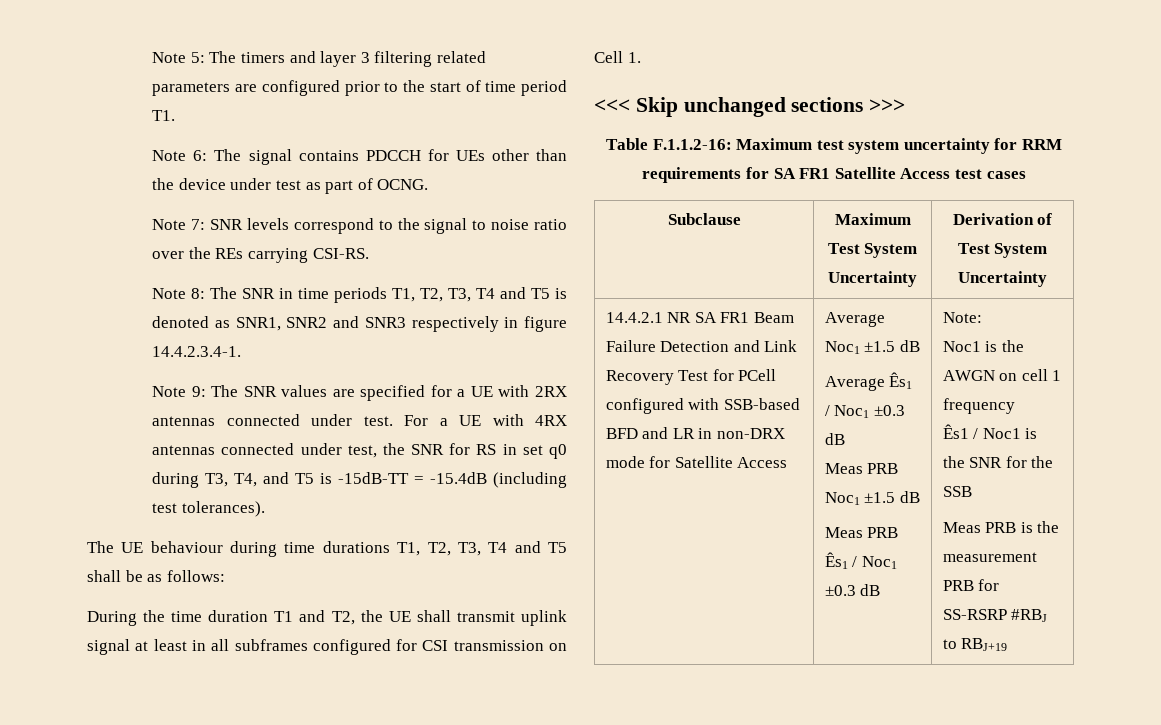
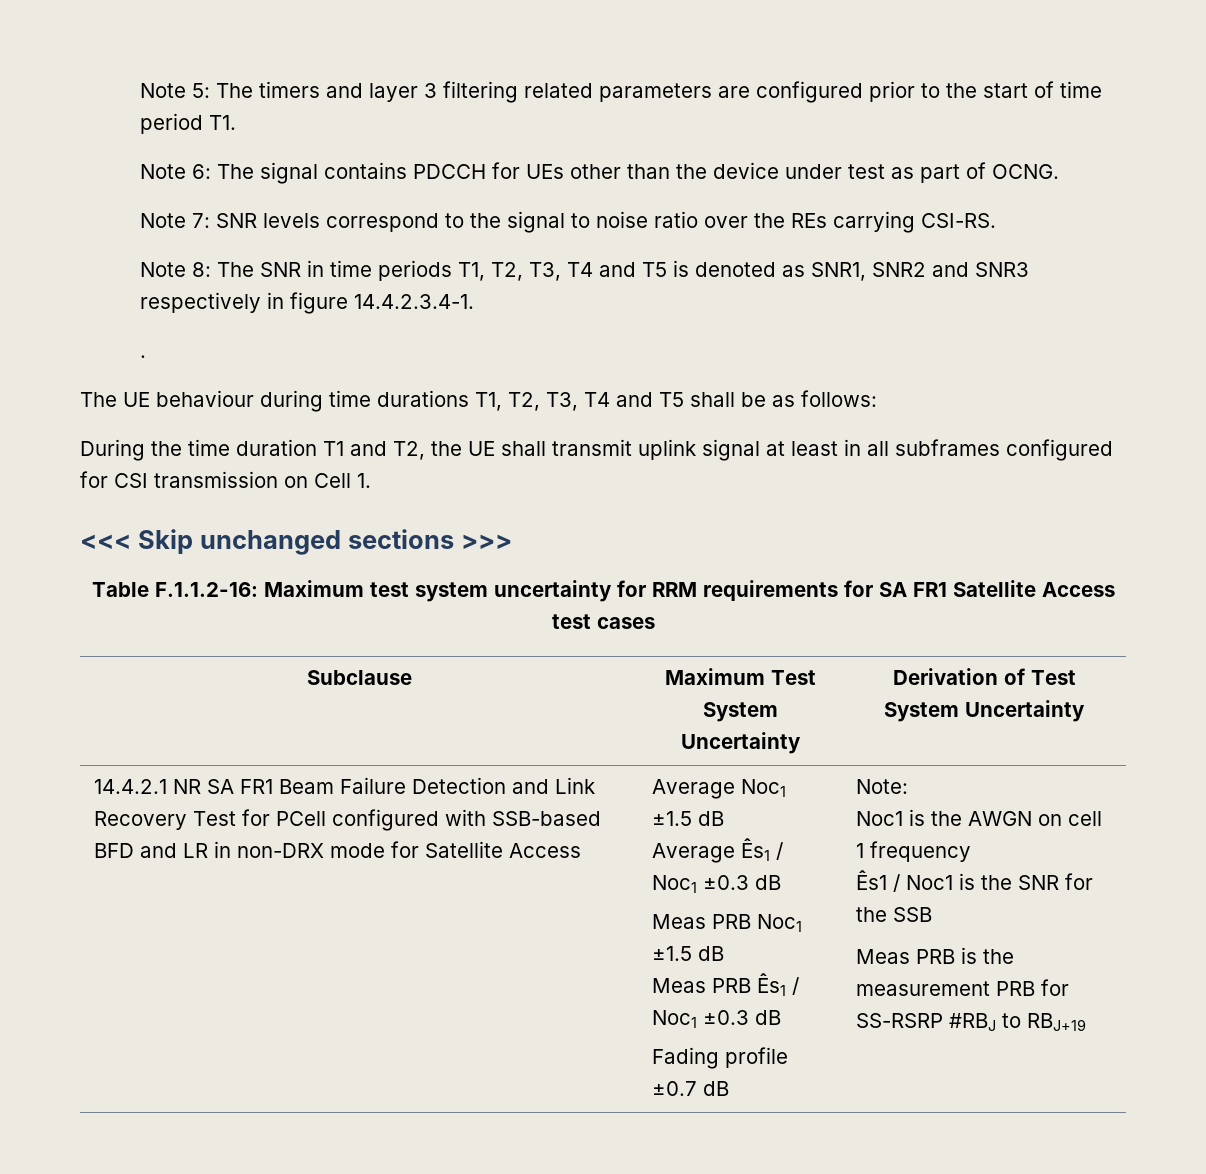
[152,385,568,401] [152,414,567,426] [152,443,568,459] [152,472,567,488] [152,501,265,517] Note 9: The SNR values are specified for a UE with 2RX antennas connected under test. For a UE with 4RX antennas connected under test, the SNR for RS in set q0 during T3, T4, and T5 is -15dB-TT = -15.4dB (including test tolerances). -> [139,355,146,358] .
(881, 590) none -> [651,1047,788,1069] [651,1081,729,1096] // Fading profile ±0.7 dB

